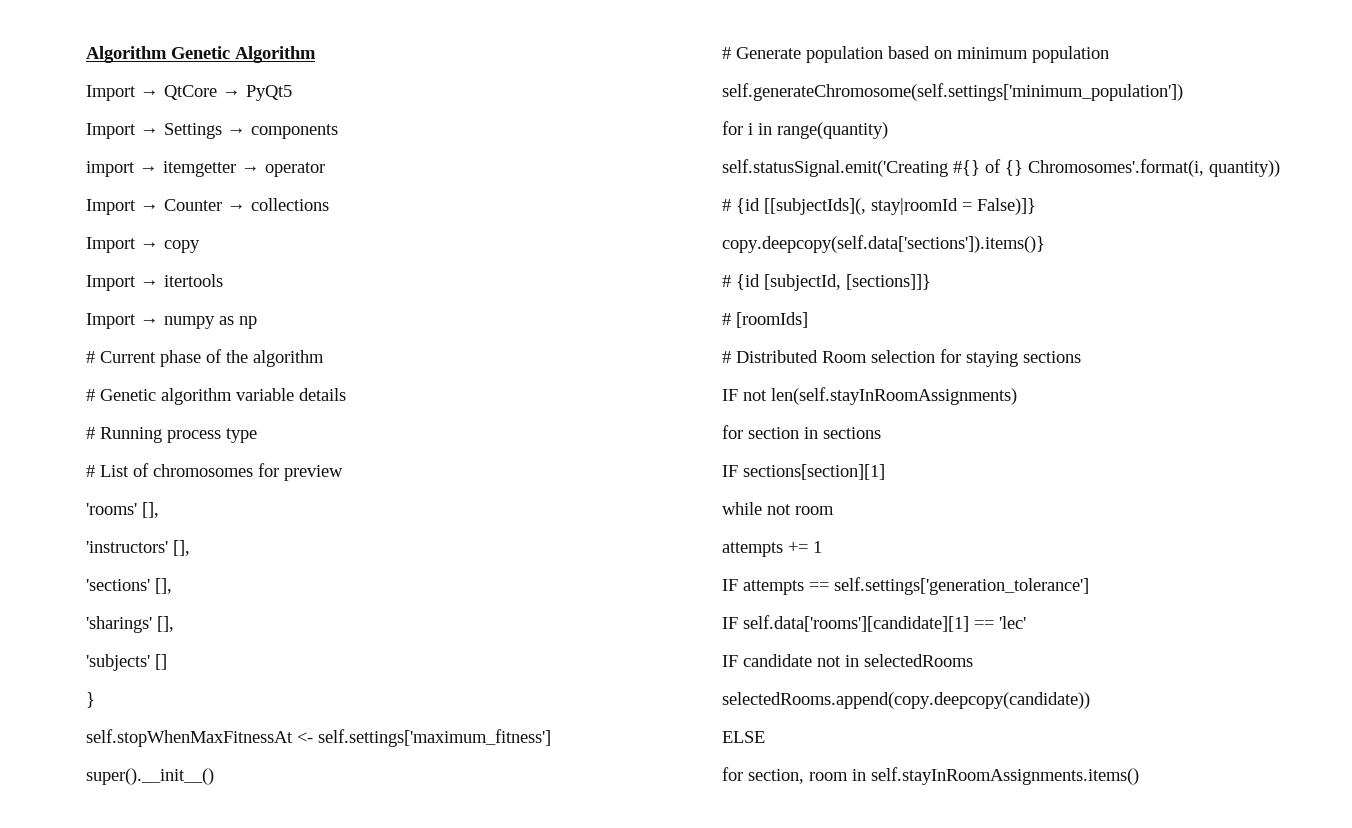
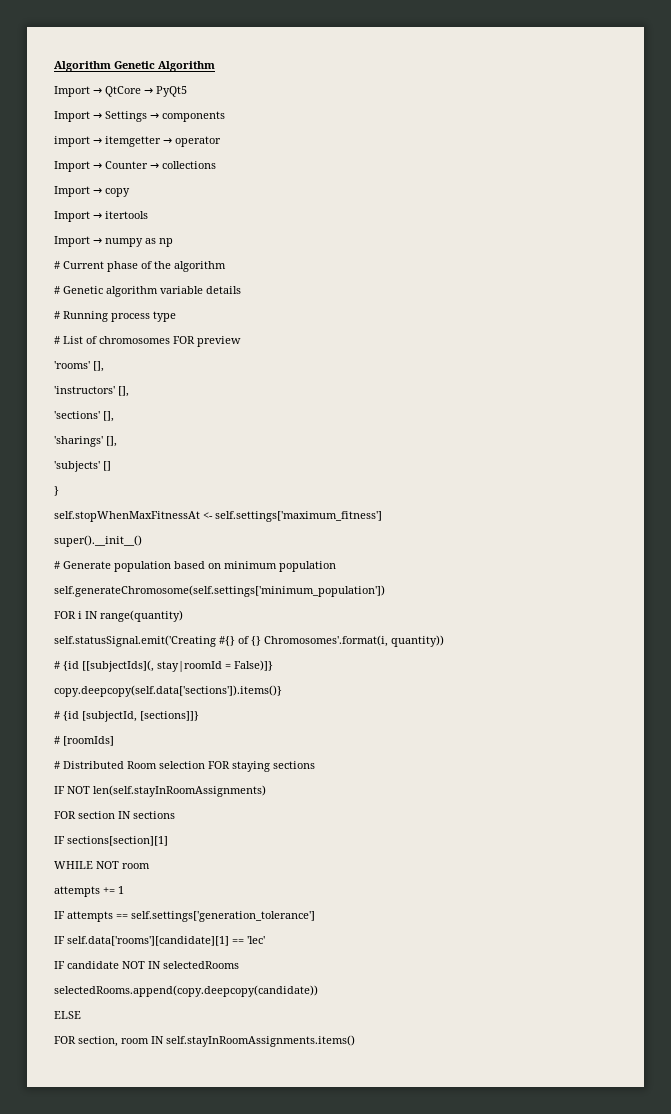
[258,463,279,477] for -> [173,336,195,344] FOR
[722,121,772,135] for i in -> [54,611,98,619] FOR i IN
[940,349,961,363] for -> [208,761,230,769] FOR
[743,390,767,401] not -> [67,786,90,794] NOT
[722,425,818,439] for section in -> [54,811,131,819] FOR section IN
[722,502,791,515] while not -> [54,861,119,869] WHILE NOT
[817,655,859,667] not in -> [122,961,161,969] NOT IN
[722,767,743,781] for -> [54,1036,76,1044] FOR
[852,769,866,781] in -> [151,1036,164,1044] IN

